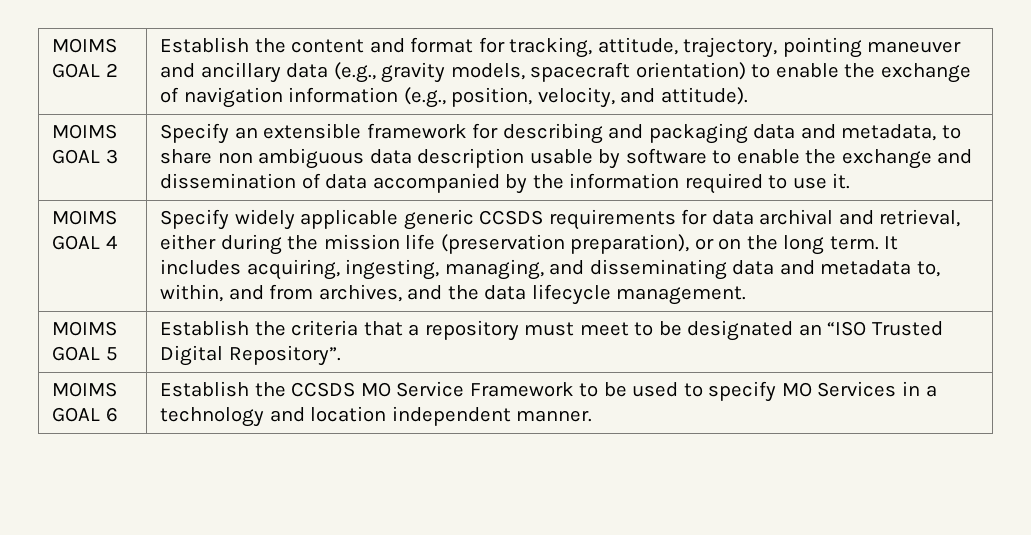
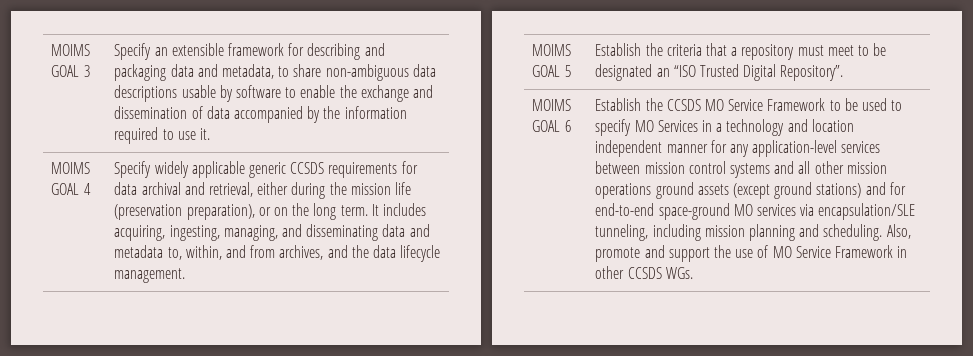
[52,38,118,53] [52,63,118,78] [160,37,962,58] [160,62,971,83] [160,87,748,108] [52,124,118,139] [52,149,101,164] MOIMS GOAL 2 | Establish the content and format for tracking, attitude, trajectory, pointing maneuver and ancillary data (e.g., gravity models, spacecraft orientation) to enable the exchange of navigation information (e.g., position, velocity, and attitude). // MOIMS GOAL -> [51,44,91,56] [51,65,80,77] MOIMS GOAL
[217,148,525,169] non ambiguous data description -> [325,64,436,81] [114,85,178,102] non-ambiguous data descriptions
[516,410,593,422] manner. -> [666,140,881,157] [595,161,887,178] [595,182,906,199] [595,203,916,220] [595,224,911,241] [595,245,908,262] [595,266,693,279] manner for any application-level services between mission control systems and all other mission operations ground assets (except ground stations) and for end-to-end space-ground MO services via encapsulation/SLE tunneling, including mission planning and scheduling. Also, promote and support the use of MO Service Framework in other CCSDS WGs.

